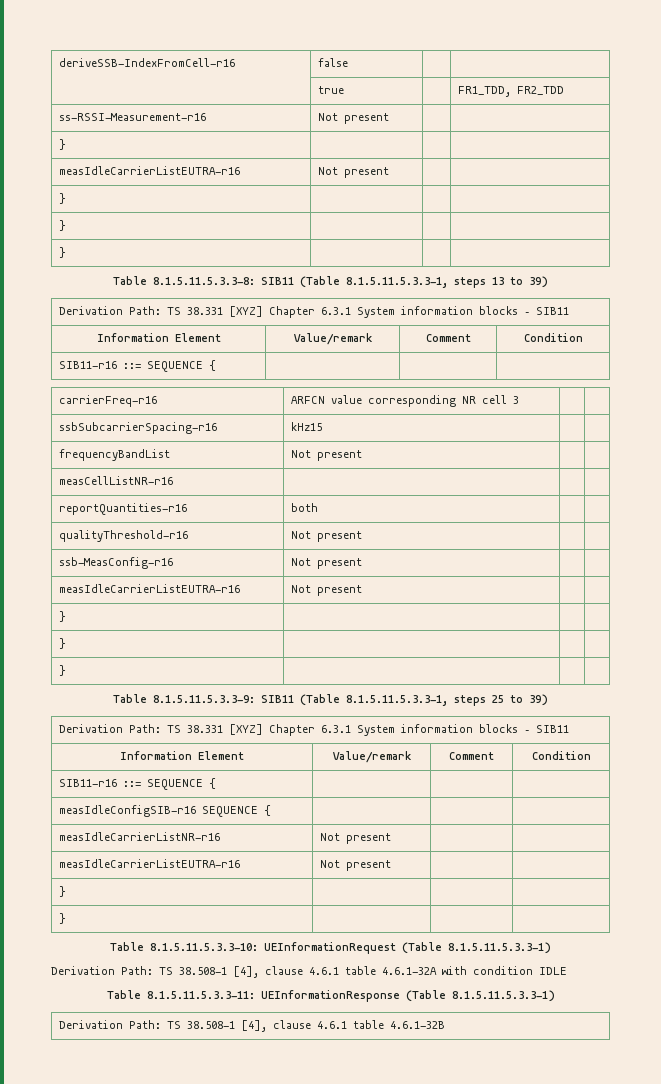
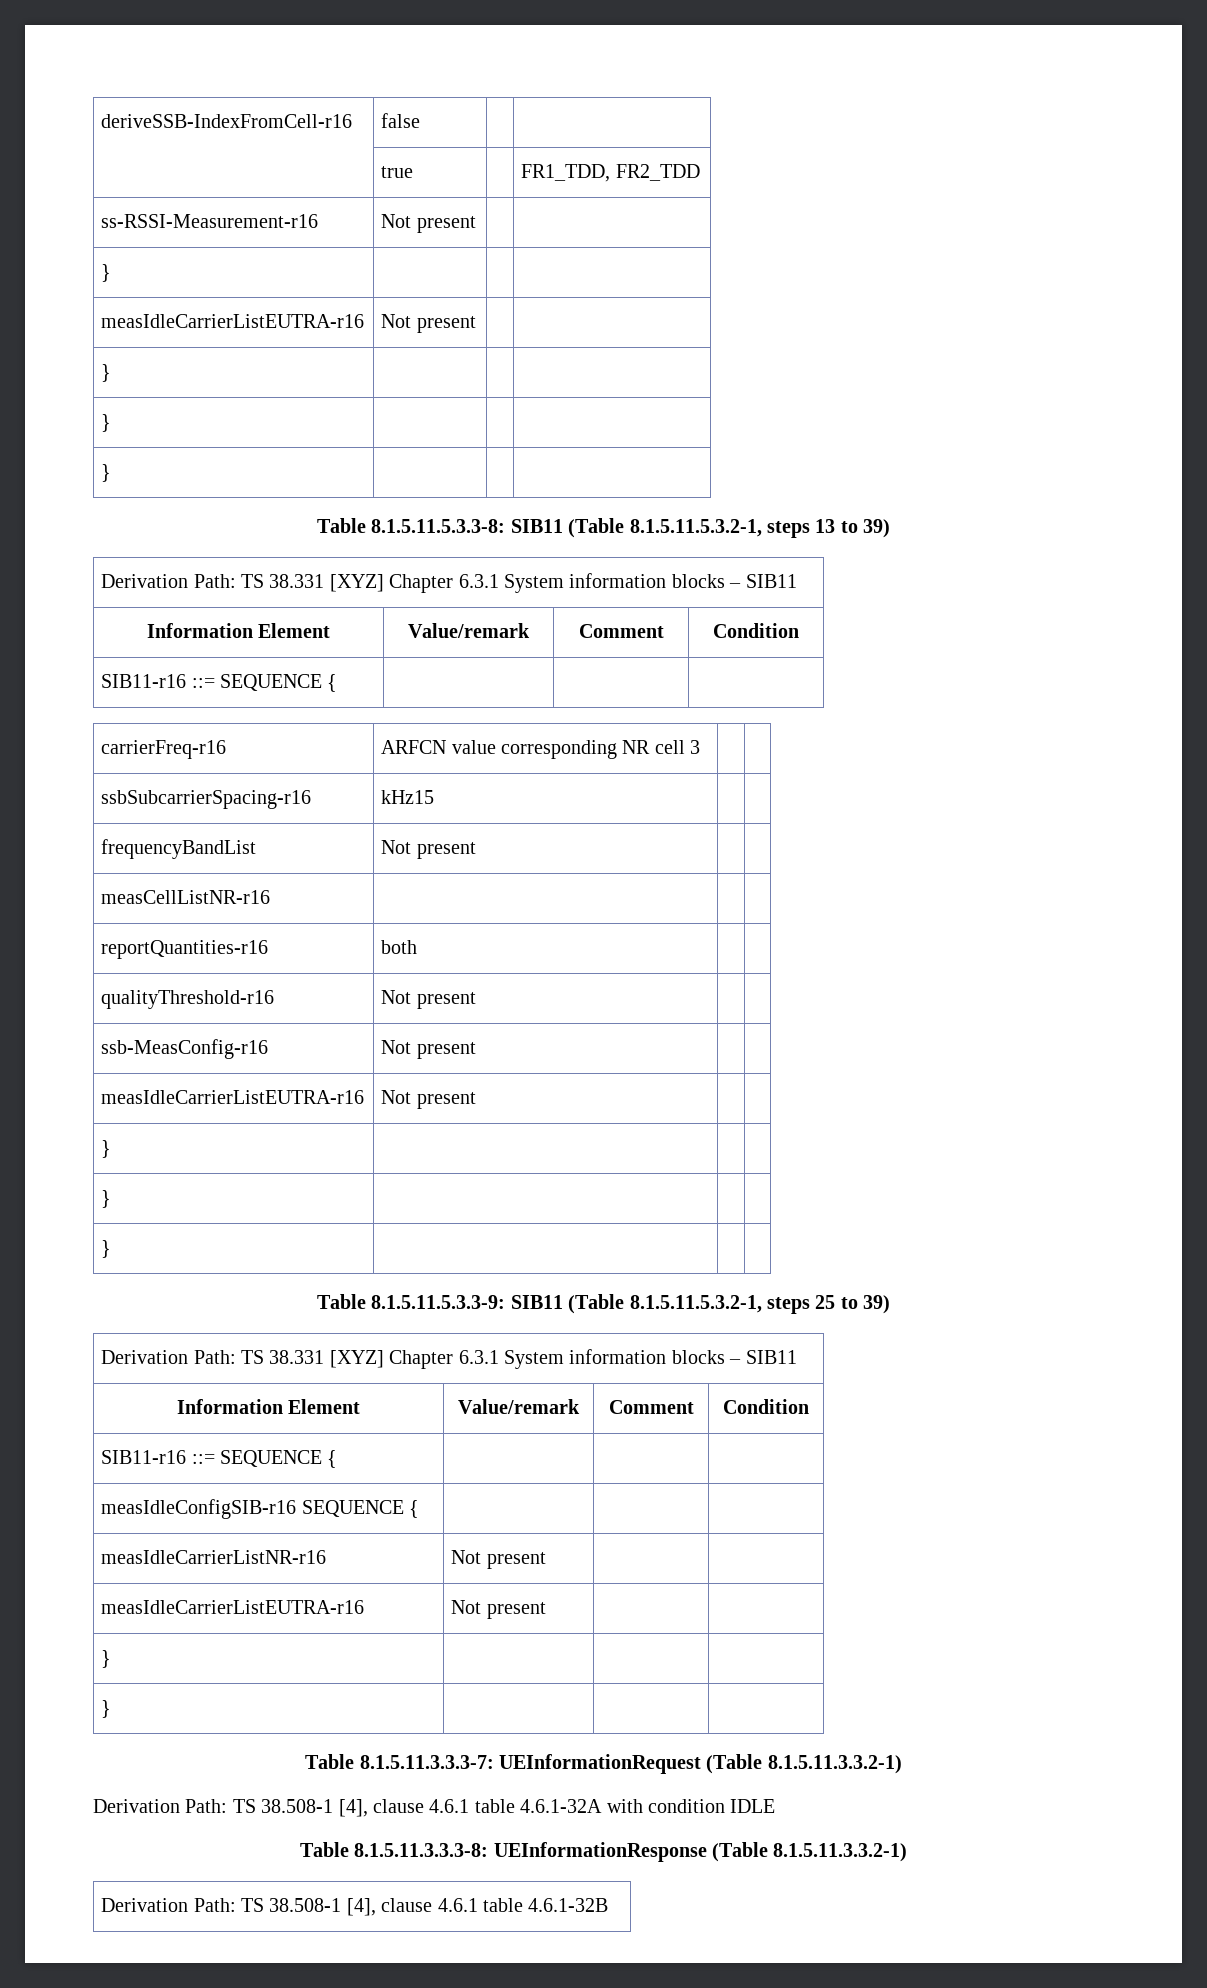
[346,277,448,288] 8.1.5.11.5.3.3-1, -> [629,519,762,537] 8.1.5.11.5.3.2-1,
[346,695,448,706] 8.1.5.11.5.3.3-1, -> [629,1295,762,1313] 8.1.5.11.5.3.2-1,
[150,943,258,951] 8.1.5.11.5.3.3-10: -> [359,1755,494,1769] 8.1.5.11.3.3.3-7:
[448,942,551,954] 8.1.5.11.5.3.3-1) -> [767,1755,902,1774] 8.1.5.11.3.3.2-1)
[146,991,255,999] 8.1.5.11.5.3.3-11: -> [354,1843,489,1857] 8.1.5.11.3.3.3-8:
[451,990,555,1002] 8.1.5.11.5.3.3-1) -> [773,1843,908,1862] 8.1.5.11.3.3.2-1)

